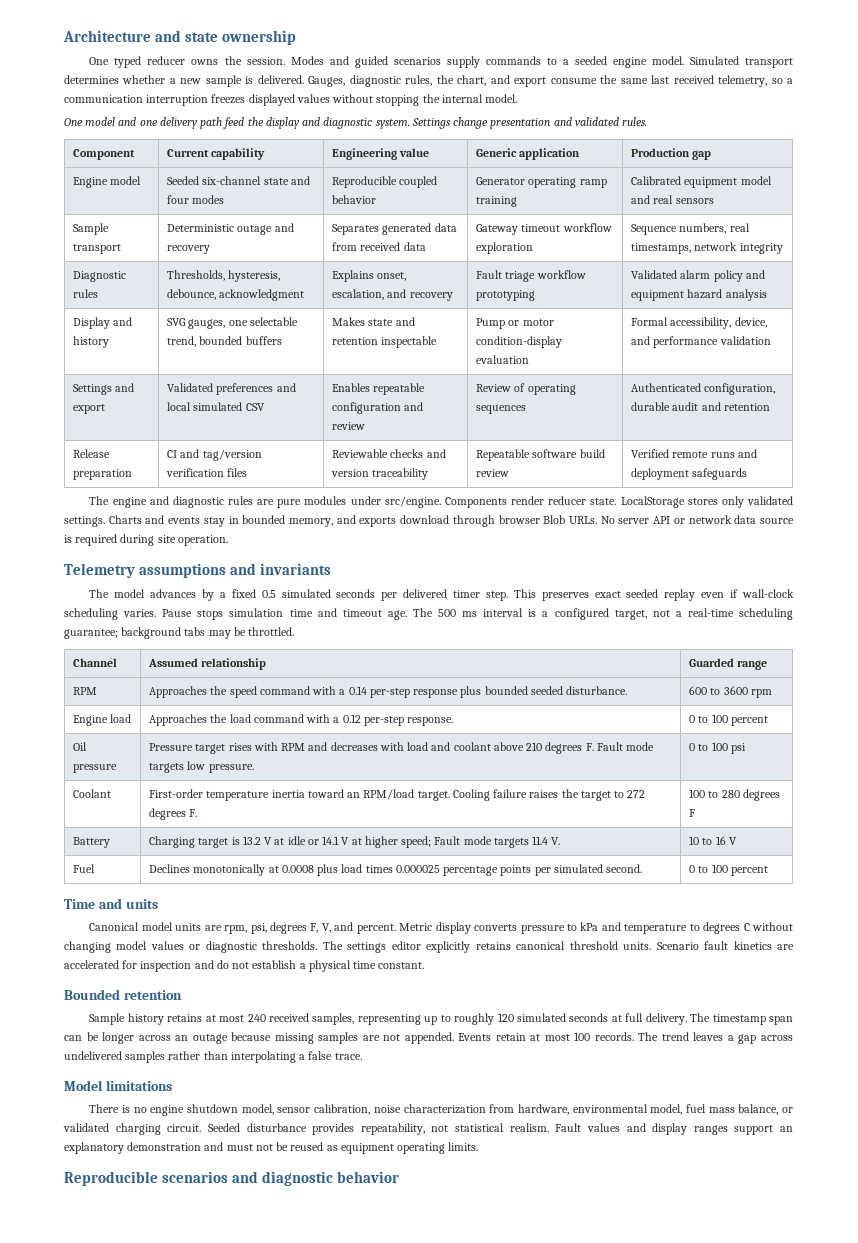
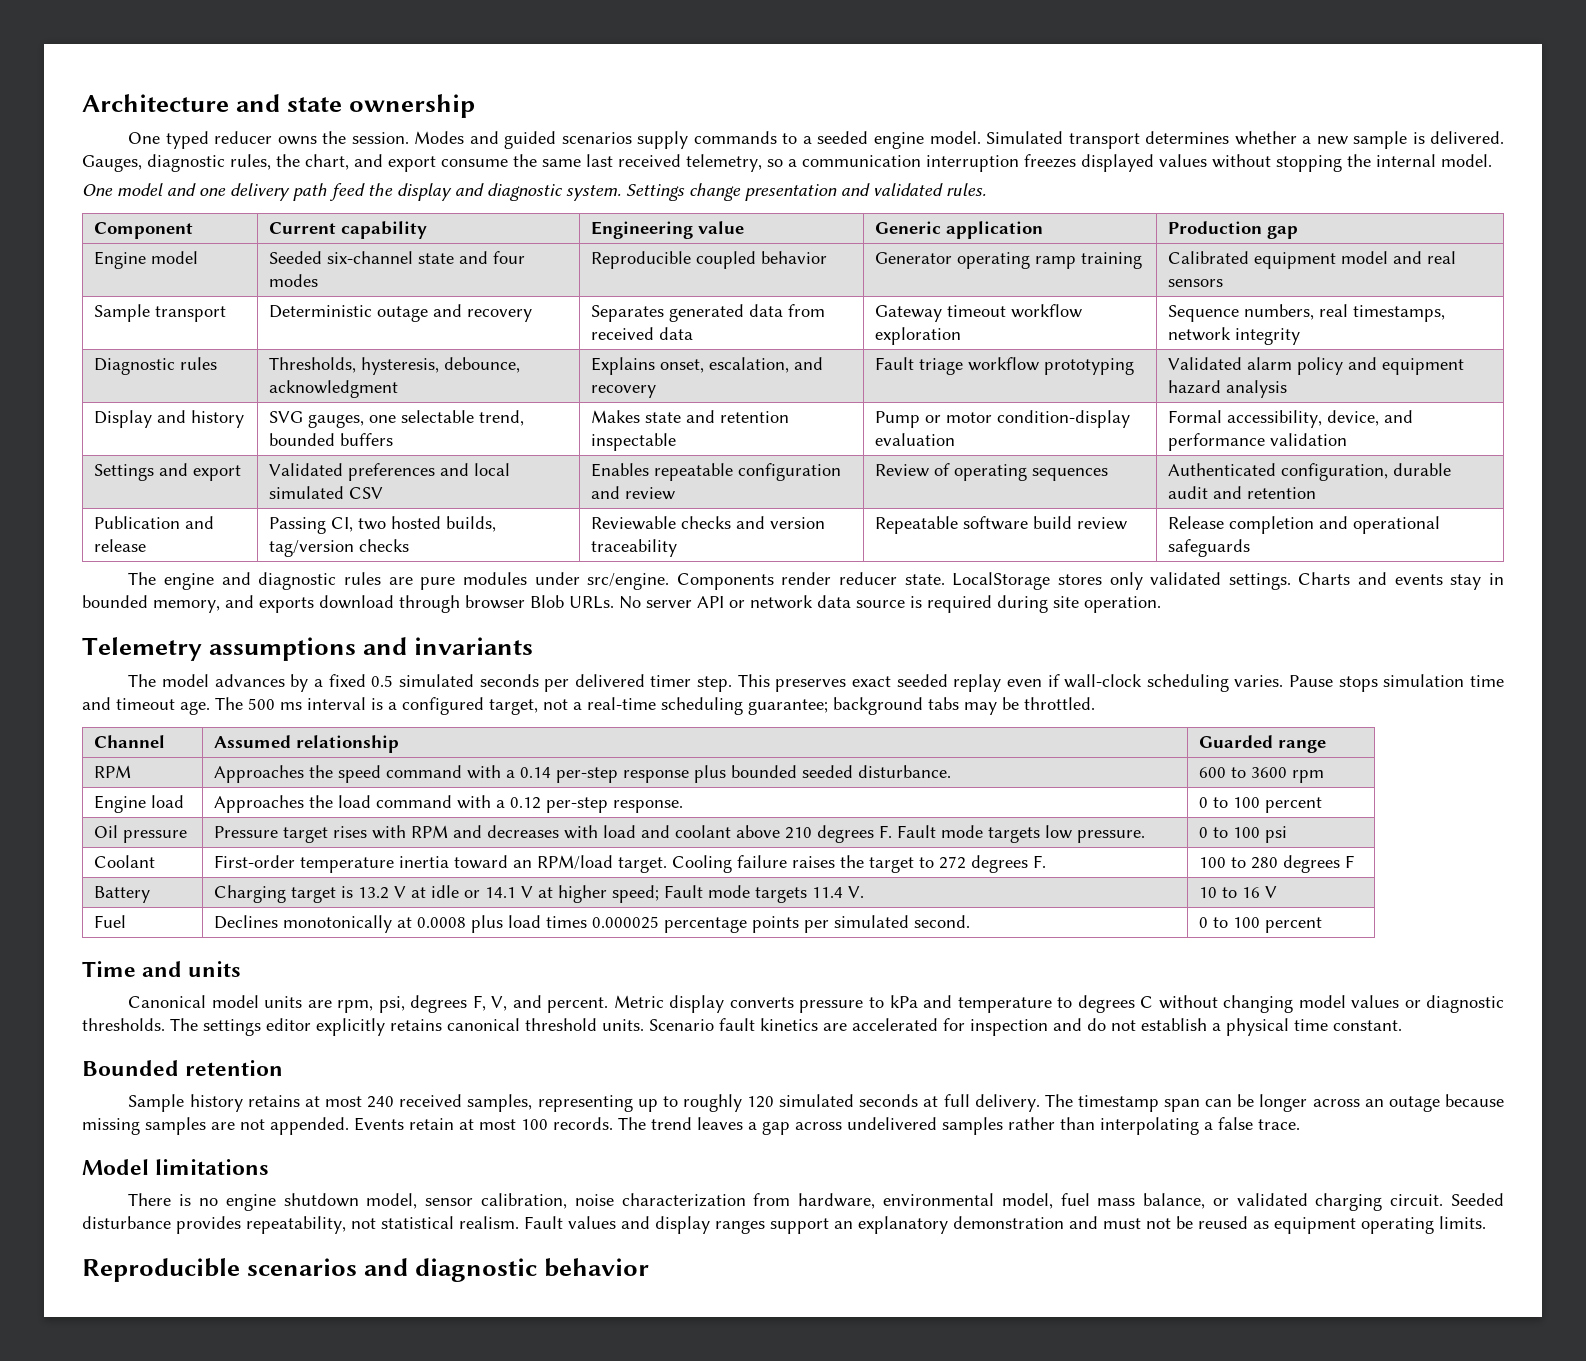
[73,449,111,458] [73,469,133,480] [167,449,262,461] [166,468,248,477] Release preparation | CI and tag/version verification files -> [94,516,215,529] [94,539,147,552] [269,516,497,534] [269,539,410,557] Publication and release | Passing CI, two hosted builds, tag/version checks
[631,449,757,458] [631,468,690,480] Verified remote runs and deployment -> [1168,516,1441,534] Release completion and operational

